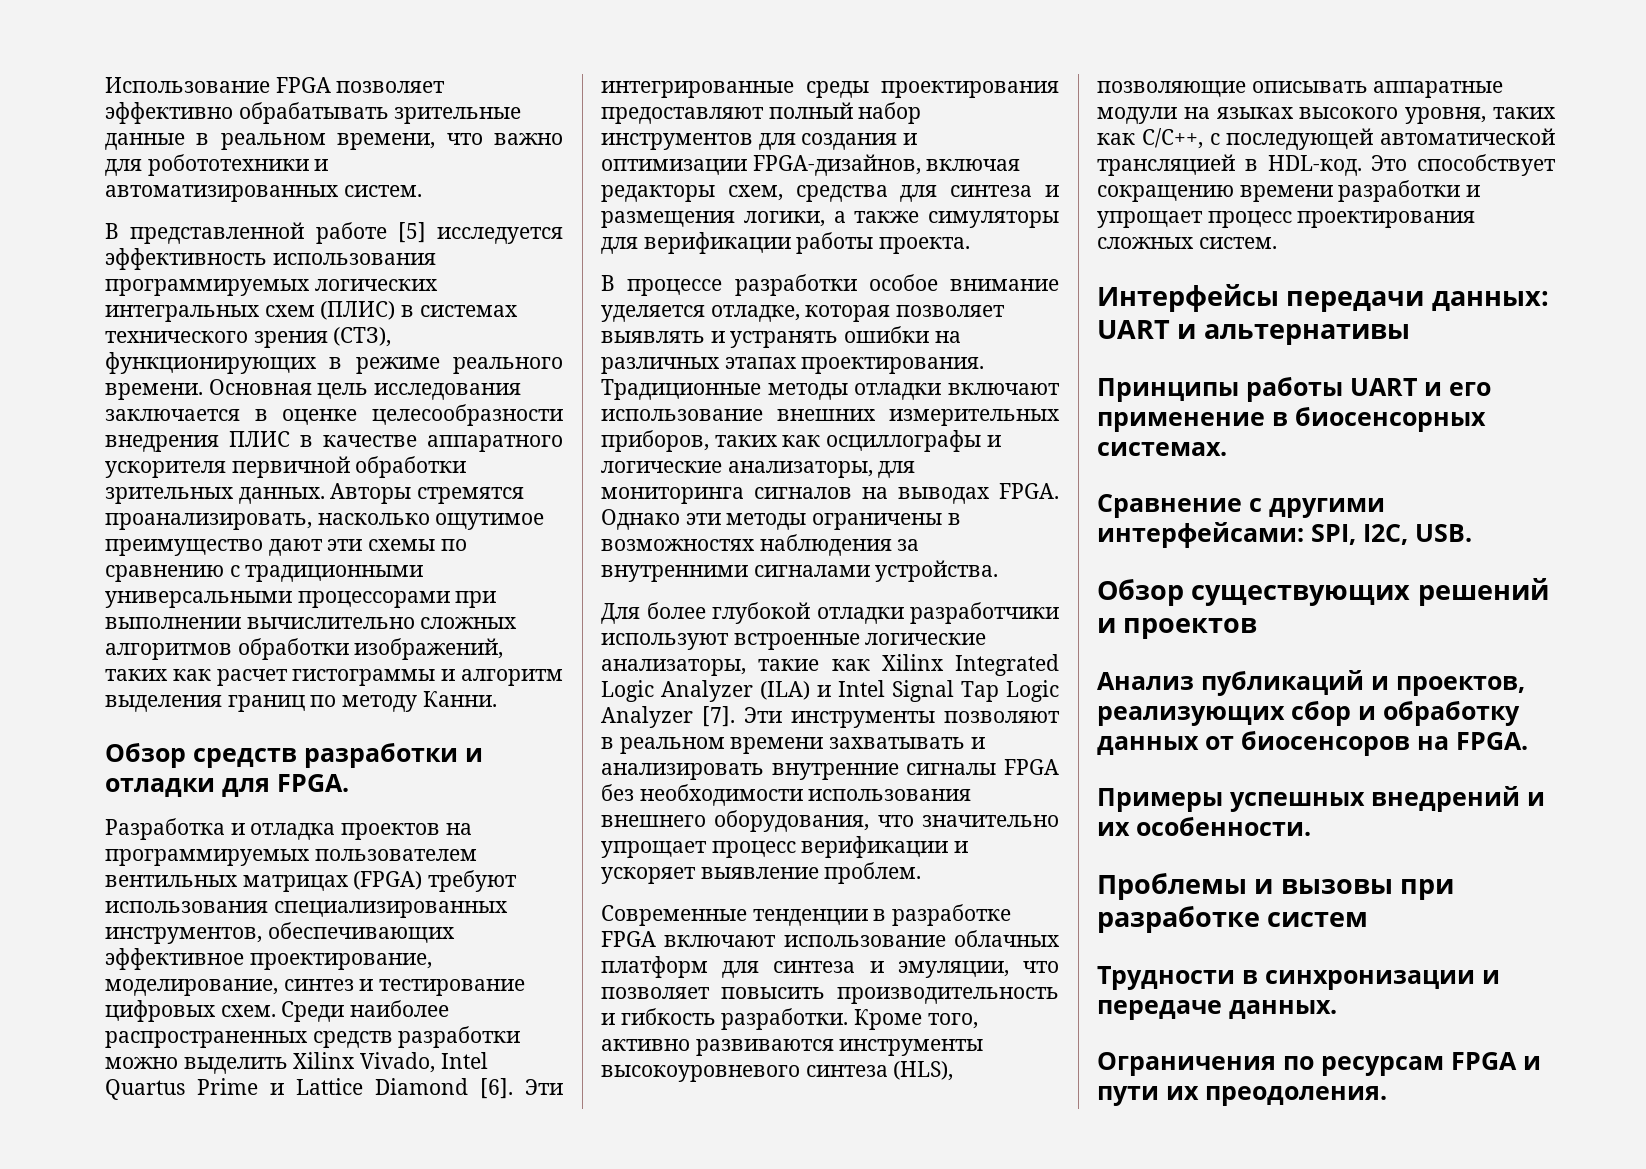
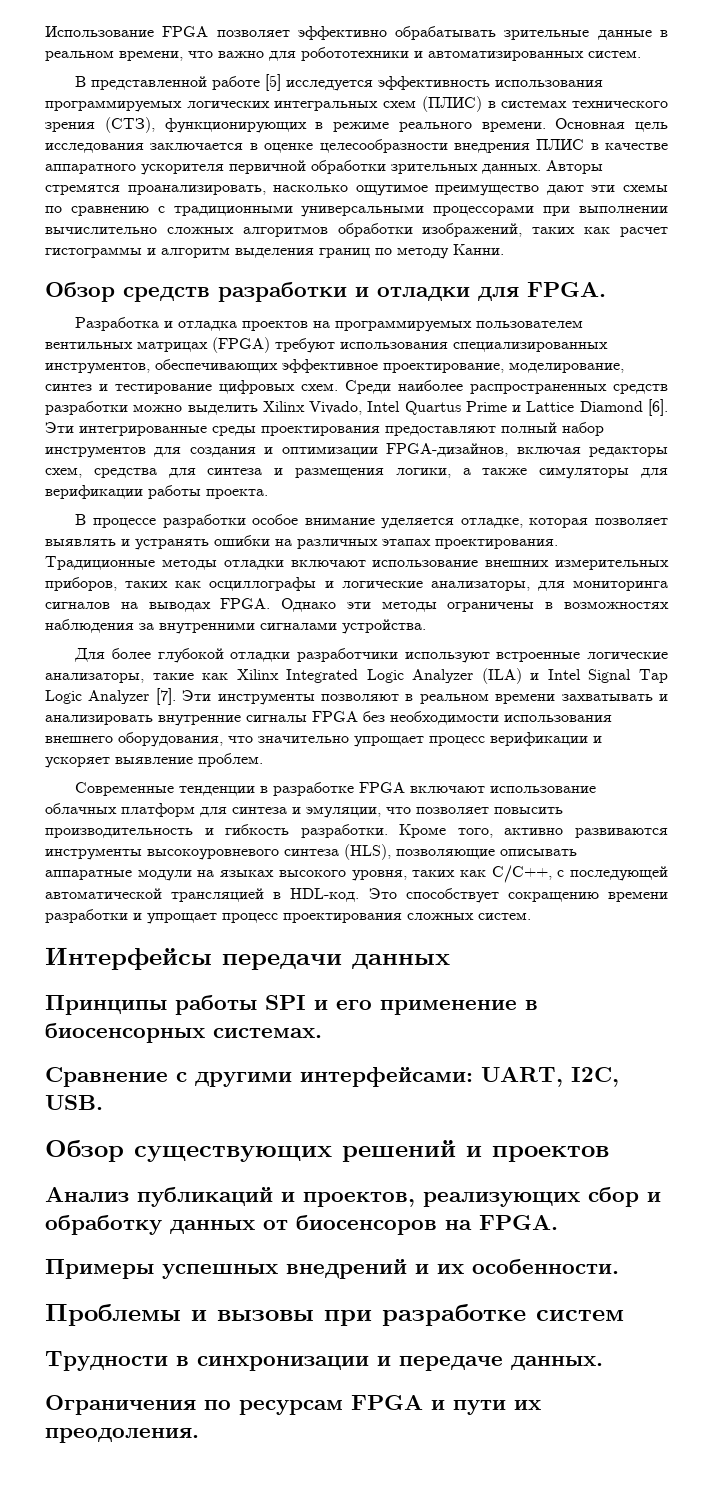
[1431,291,1549,311] [1097,320,1410,345] данных: UART и альтернативы -> [352,954,450,969] данных
[1350,378,1417,396] UART -> [265,995,306,1010] SPI
[1311,524,1356,545] SPI, -> [481,1067,563,1087] UART,

